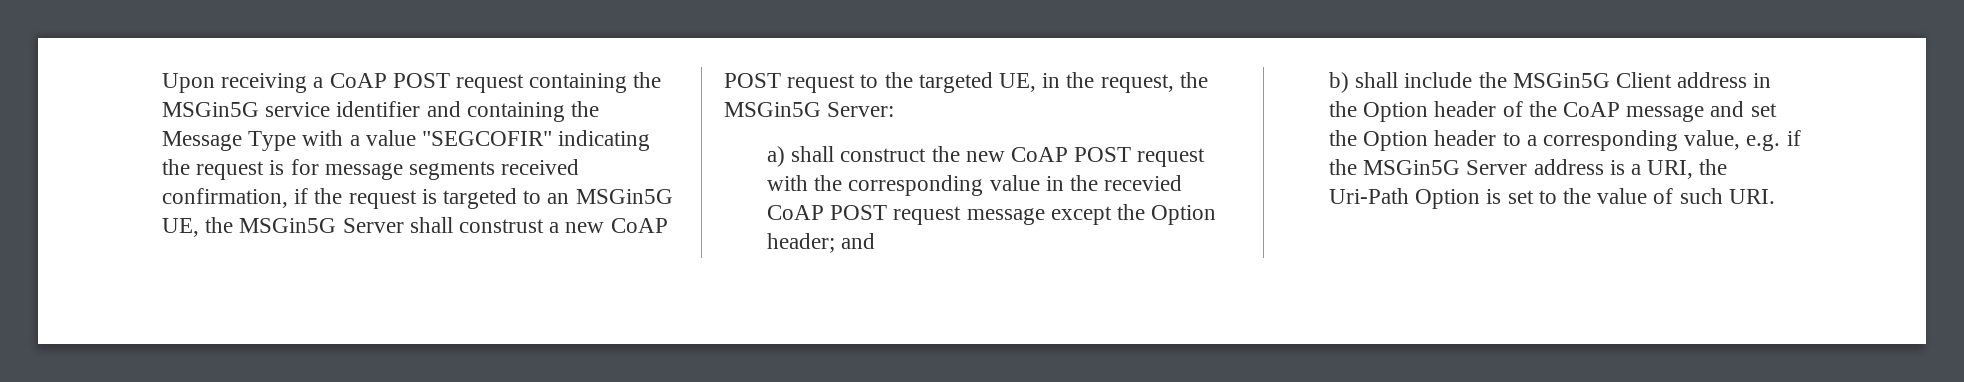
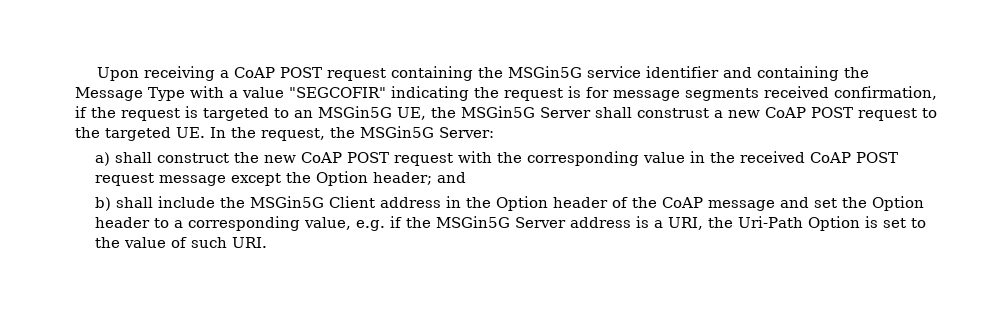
[999,73,1061,92] UE, in -> [176,127,226,138] UE. In
[1104,175,1183,191] recevied -> [739,151,805,163] received

